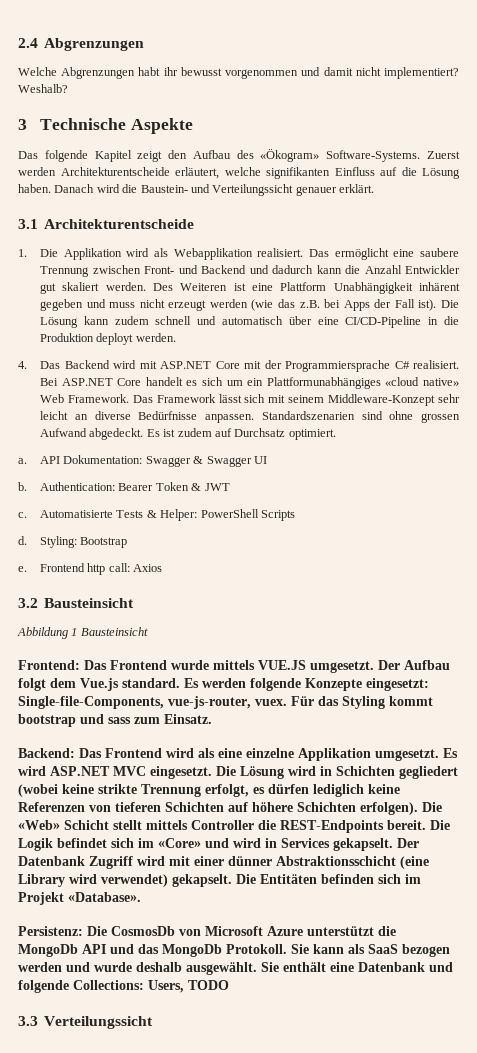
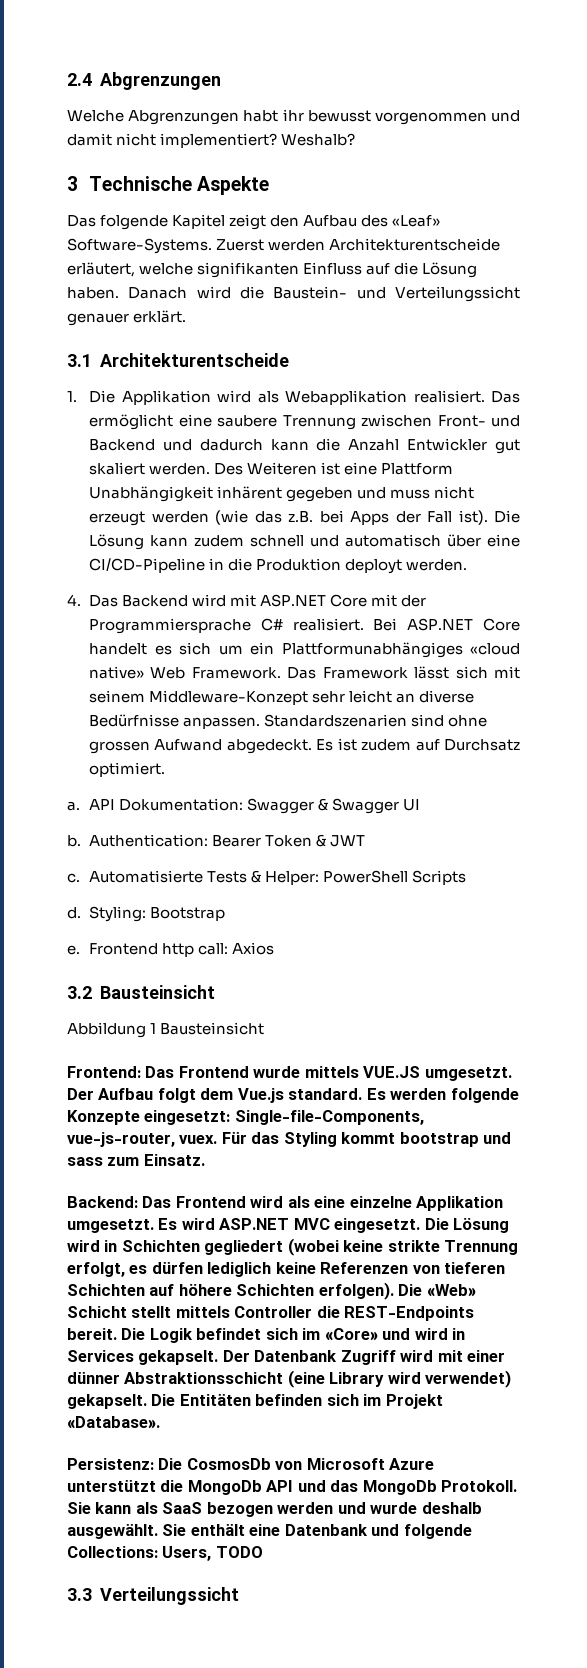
[260,149,320,162] «Ökogram» -> [392,215,441,227] «Leaf»

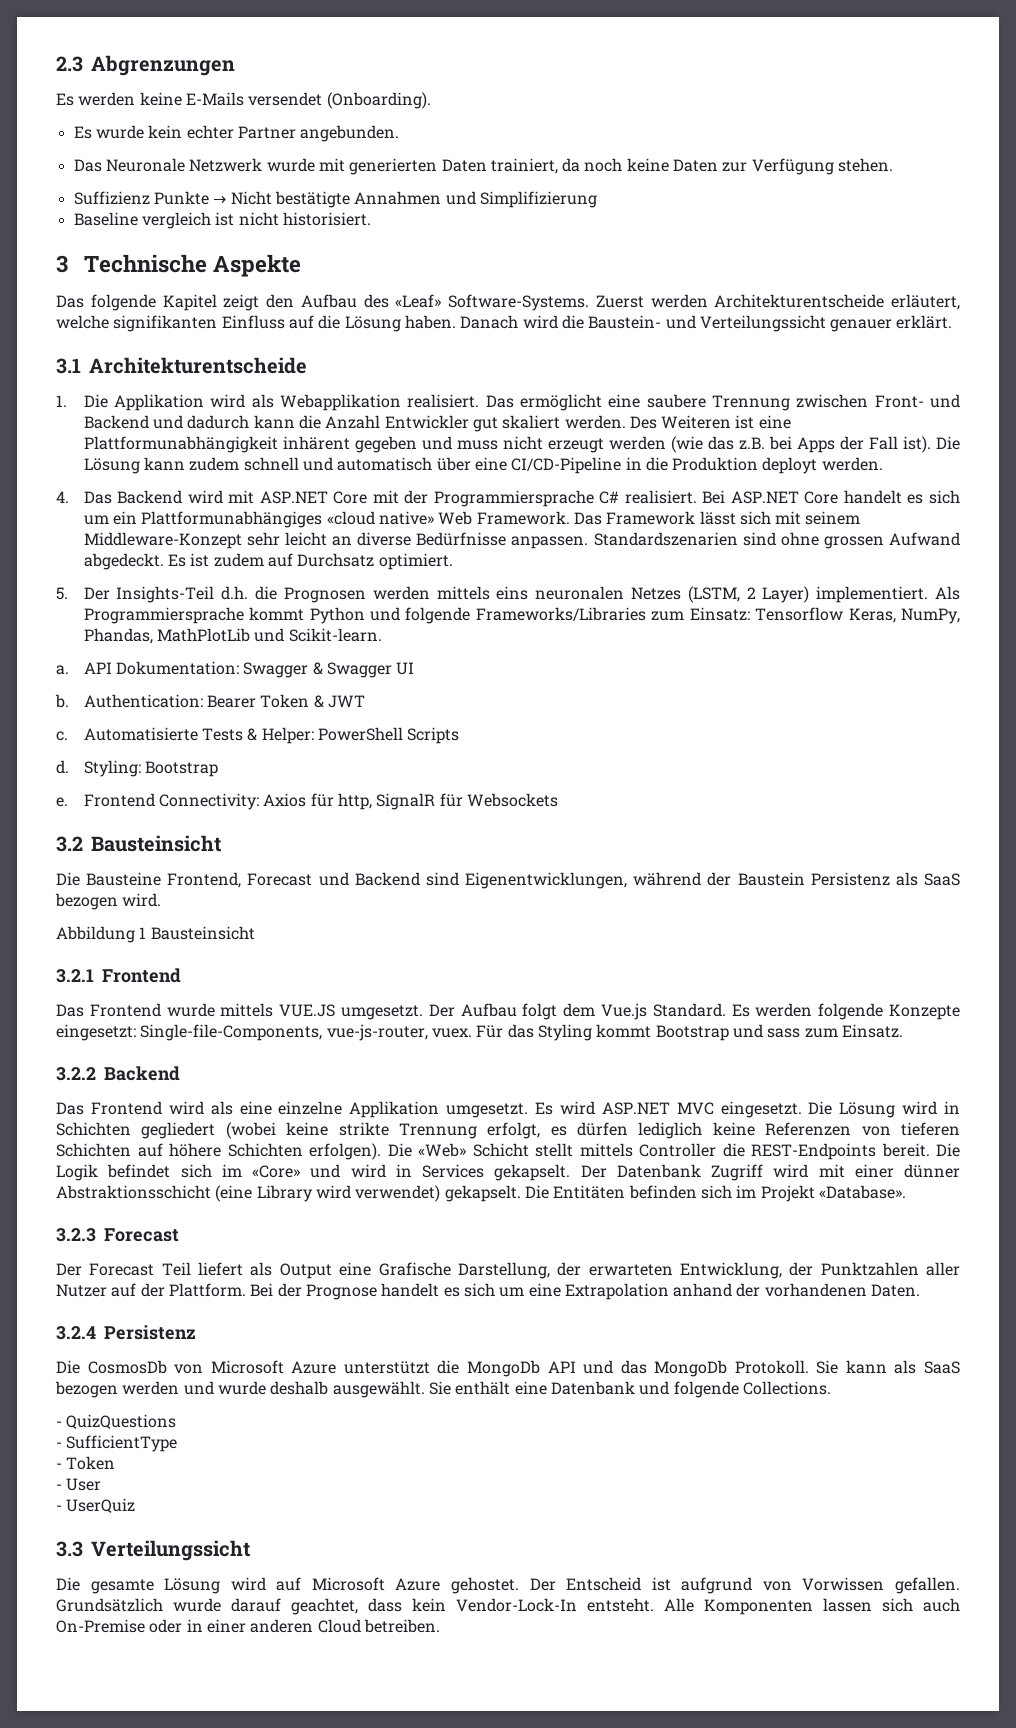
[67,73,92,86] 2.4 -> [56,56,83,72] 2.3
[67,109,520,125] [67,133,356,148] Welche Abgrenzungen habt ihr bewusst vorgenommen und damit nicht implementiert? Weshalb? -> [56,92,431,109] [73,125,400,142] [73,158,894,175] [73,191,597,208] [73,212,371,229] Es werden keine E-Mails versendet (Onboarding). // Es wurde kein echter Partner angebunden. // Das Neuronale Netzwerk wurde mit generierten Daten trainiert, da noch keine Daten zur Verfügung stehen. // Suffizienz Punkte → Nicht bestätigte Annahmen und Simplifizierung // Baseline vergleich ist nicht historisiert.
[381,463,454,475] [89,486,214,502] Plattform Unabhängigkeit -> [83,436,278,453] Plattformunabhängigkeit
(166, 769) none -> [56,586,961,603] [83,607,961,624] [83,628,382,644] // 5. Der Insights-Teil d.h. die Prognosen werden mittels eins neuronalen Netzes (LSTM, 2 Layer) implementiert. Als Programmiersprache kommt Python und folgende Frameworks/Libraries zum Einsatz: Tensorflow Keras, NumPy, Phandas, MathPlotLib und Scikit-learn.
[162,943,229,957] http call: -> [158,793,259,810] Connectivity:
[67,985,215,999] // 3.2 Bausteinsicht -> [310,793,558,810] [56,835,221,852] [56,872,961,889] [55,893,162,910] für http, SignalR für Websockets // 3.2 Bausteinsicht // Die Bausteine Frontend, Forecast und Backend sind Eigenentwicklungen, während der Baustein Persistenz als SaaS bezogen wird.
[67,1066,141,1078] Frontend: -> [56,968,181,983] 3.2.1 Frontend //
[288,1088,363,1100] standard. -> [652,1003,726,1017] Standard.
[399,1132,479,1147] bootstrap -> [655,1025,729,1041] Bootstrap
[67,1196,138,1208] Backend: -> [56,1066,180,1081] 3.2.2 Backend //
[67,1458,154,1470] Persistenz: -> [56,1228,179,1242] [56,1262,961,1279] [56,1283,921,1300] [56,1325,196,1340] 3.2.3 Forecast // Der Forecast Teil liefert als Output eine Grafische Darstellung, der erwarteten Entwicklung, der Punktzahlen aller Nutzer auf der Plattform. Bei der Prognose handelt es sich um eine Extrapolation anhand der vorhandenen Daten. // 3.2.4 Persistenz //
[67,1546,263,1561] [67,1587,239,1605] Collections: Users, TODO // 3.3 Verteilungssicht -> [742,1381,831,1395] [56,1414,177,1429] [56,1435,178,1452] [56,1456,116,1470] [56,1478,102,1491] [56,1498,136,1513] [56,1540,250,1561] [56,1577,960,1594] [56,1598,960,1615] [56,1619,440,1633] Collections. // - QuizQuestions // - SufficientType // - Token // - User // - UserQuiz // 3.3 Verteilungssicht // Die gesamte Lösung wird auf Microsoft Azure gehostet. Der Entscheid ist aufgrund von Vorwissen gefallen. Grundsätzlich wurde darauf geachtet, dass kein Vendor-Lock-In entsteht. Alle Komponenten lassen sich auch On-Premise oder in einer anderen Cloud betreiben.

